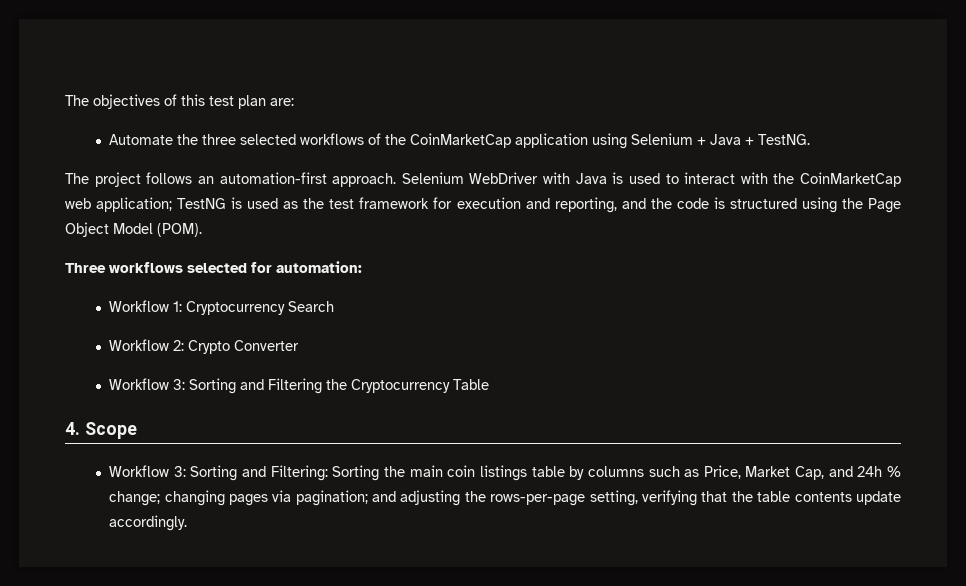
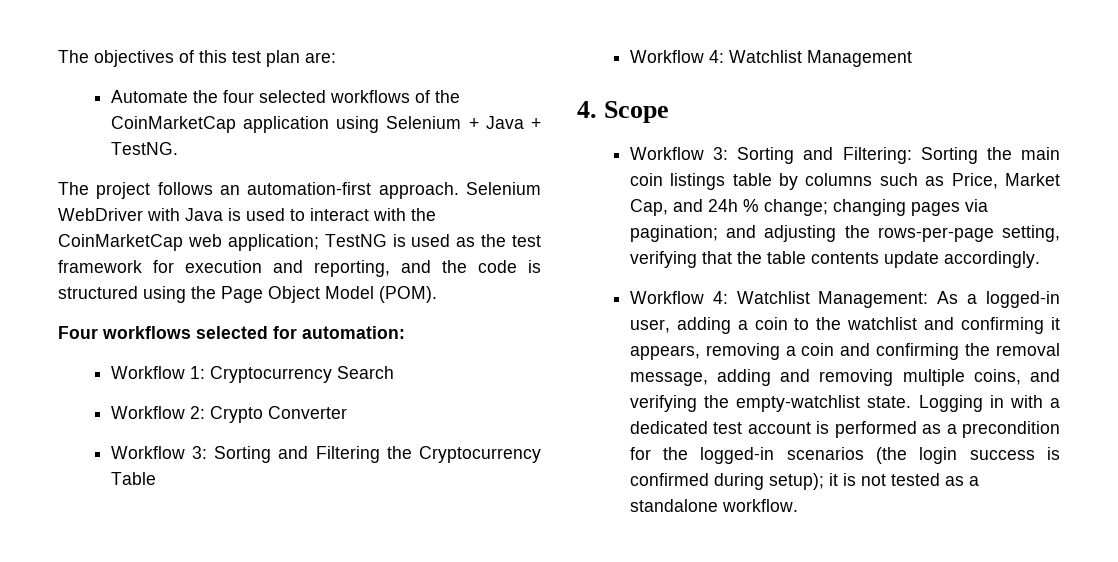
[202,134,237,145] three -> [222,90,254,103] four
[65,263,106,273] Three -> [58,326,98,339] Four
(490, 384) none -> [629,50,912,67] // Workflow 4: Watchlist Management
(188, 523) none -> [629,291,1060,308] [629,317,1060,334] [629,343,1060,360] [629,369,1060,386] [629,395,1060,412] [629,421,1060,438] [629,447,1060,464] [629,473,979,490] [629,499,798,512] // Workflow 4: Watchlist Management: As a logged-in user, adding a coin to the watchlist and confirming it appears, removing a coin and confirming the removal message, adding and removing multiple coins, and verifying the empty-watchlist state. Logging in with a dedicated test account is performed as a precondition for the logged-in scenarios (the login success is confirmed during setup); it is not tested as a standalone workflow.

